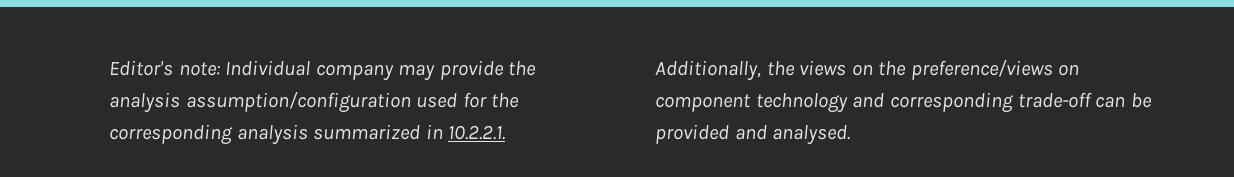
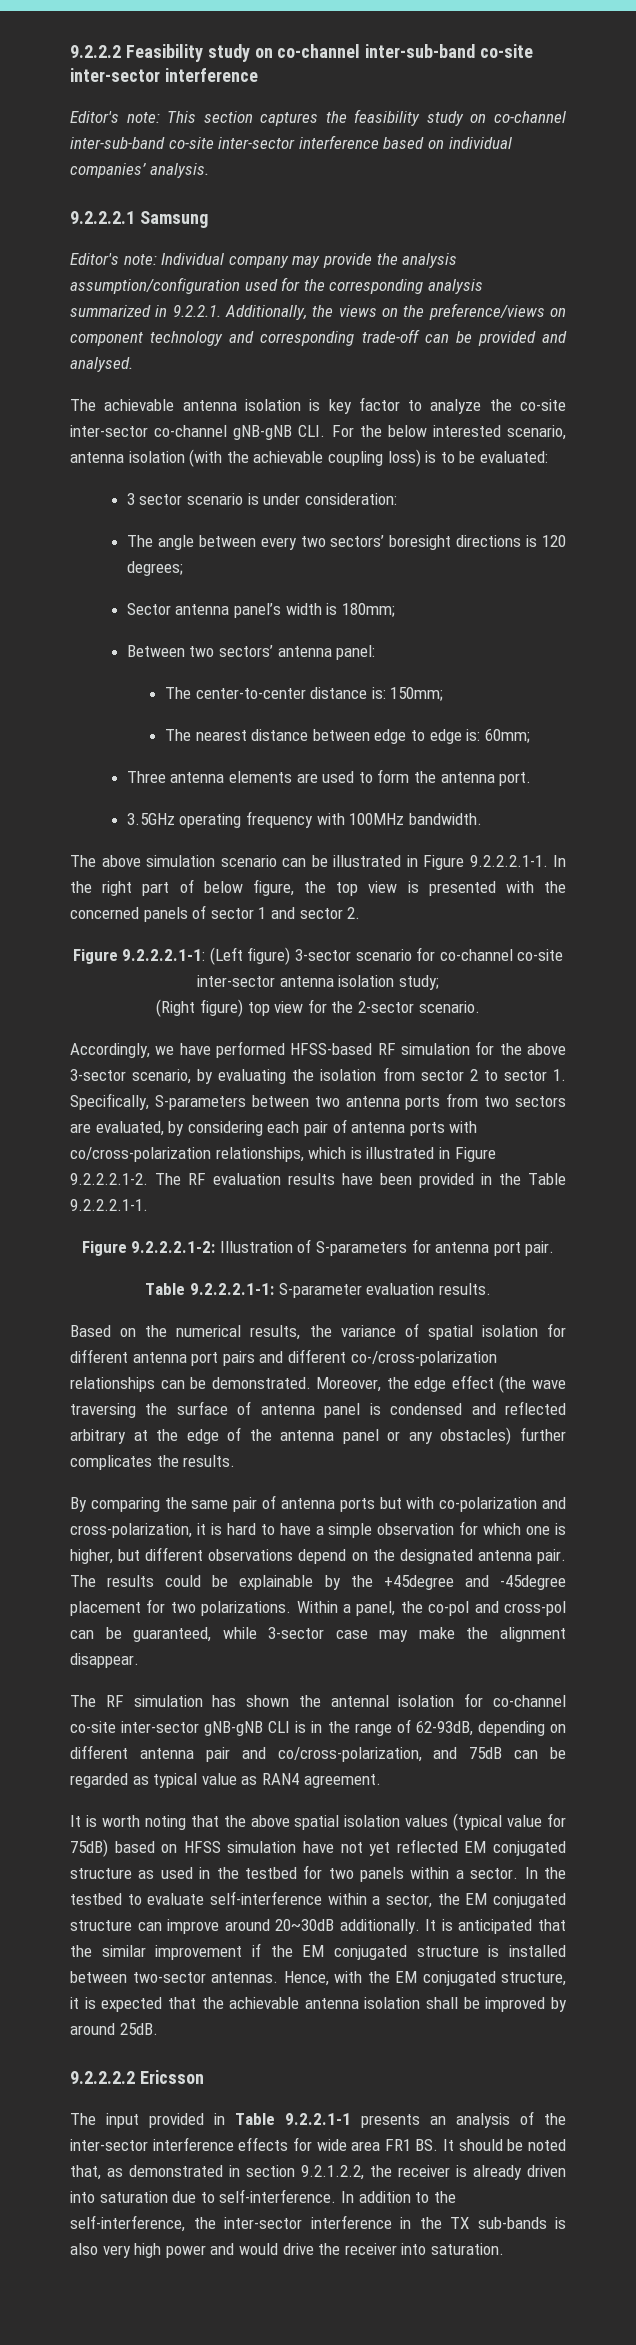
(109, 68) none -> [70,44,534,62] [70,68,258,82] [70,109,566,126] [70,135,512,149] [70,163,209,178] [70,211,208,228] 9.2.2.2 Feasibility study on co-channel inter-sub-band co-site inter-sector interference // Editor's note: This section captures the feasibility study on co-channel inter-sub-band co-site inter-sector interference based on individual companies’ analysis. // 9.2.2.2.1 Samsung //
[448,125,506,140] 10.2.2.1. -> [172,305,221,317] 9.2.2.1.
(851, 135) none -> [70,397,566,414] [70,425,566,440] [70,449,548,467] [126,493,397,505] [126,535,566,550] [126,561,183,576] [126,603,395,618] [126,645,376,660] [165,687,444,701] [165,729,530,744] [126,769,532,786] [126,811,482,828] [70,855,566,870] [70,879,566,896] [70,905,361,922] [72,947,564,965] [197,975,439,990] [156,999,480,1017] [70,1041,566,1058] [70,1067,566,1084] [70,1093,566,1110] [70,1119,478,1136] [70,1147,496,1162] [70,1173,566,1188] [70,1199,148,1211] [81,1239,555,1256] [145,1283,491,1298] [70,1323,567,1340] [70,1349,497,1366] [70,1375,566,1393] [70,1401,566,1418] [70,1427,566,1445] [70,1455,236,1470] [70,1495,566,1512] [70,1521,566,1538] [70,1547,566,1564] [70,1575,566,1590] [70,1599,566,1616] [70,1627,566,1642] [70,1653,139,1668] [70,1693,566,1707] [70,1719,566,1736] [70,1745,566,1762] [70,1773,381,1788] [70,1813,566,1831] [70,1839,567,1857] [70,1865,566,1882] [70,1891,566,1908] [70,1919,566,1934] [70,1943,566,1960] [70,1971,566,1986] [70,1997,567,2012] [70,2023,158,2035] [70,2070,204,2084] [70,2111,566,2128] [70,2137,566,2151] [70,2165,566,2180] [70,2189,456,2203] [70,2215,566,2232] [70,2243,504,2258] // The achievable antenna isolation is key factor to analyze the co-site inter-sector co-channel gNB-gNB CLI. For the below interested scenario, antenna isolation (with the achievable coupling loss) is to be evaluated: // 3 sector scenario is under consideration: // The angle between every two sectors’ boresight directions is 120 degrees; // Sector antenna panel’s width is 180mm; // Between two sectors’ antenna panel: // The center-to-center distance is: 150mm; // The nearest distance between edge to edge is: 60mm; // Three antenna elements are used to form the antenna port. // 3.5GHz operating frequency with 100MHz bandwidth. // The above simulation scenario can be illustrated in Figure 9.2.2.2.1-1. In the right part of below figure, the top view is presented with the concerned panels of sector 1 and sector 2. // Figure 9.2.2.2.1-1: (Left figure) 3-sector scenario for co-channel co-site inter-sector antenna isolation study; // (Right figure) top view for the 2-sector scenario. // Accordingly, we have performed HFSS-based RF simulation for the above 3-sector scenario, by evaluating the isolation from sector 2 to sector 1. Specifically, S-parameters between two antenna ports from two sectors are evaluated, by considering each pair of antenna ports with co/cross-polarization relationships, which is illustrated in Figure 9.2.2.2.1-2. The RF evaluation results have been provided in the Table 9.2.2.2.1-1. // Figure 9.2.2.2.1-2: Illustration of S-parameters for antenna port pair. // Table 9.2.2.2.1-1: S-parameter evaluation results. // Based on the numerical results, the variance of spatial isolation for different antenna port pairs and different co-/cross-polarization relationships can be demonstrated. Moreover, the edge effect (the wave traversing the surface of antenna panel is condensed and reflected arbitrary at the edge of the antenna panel or any obstacles) further complicates the results. // By comparing the same pair of antenna ports but with co-polarization and cross-polarization, it is hard to have a simple observation for which one is higher, but different observations depend on the designated antenna pair. The results could be explainable by the +45degree and -45degree placement for two polarizations. Within a panel, the co-pol and cross-pol can be guaranteed, while 3-sector case may make the alignment disappear. // The RF simulation has shown the antennal isolation for co-channel co-site inter-sector gNB-gNB CLI is in the range of 62-93dB, depending on different antenna pair and co/cross-polarization, and 75dB can be regarded as typical value as RAN4 agreement. // It is worth noting that the above spatial isolation values (typical value for 75dB) based on HFSS simulation have not yet reflected EM conjugated structure as used in the testbed for two panels within a sector. In the testbed to evaluate self-interference within a sector, the EM conjugated structure can improve around 20~30dB additionally. It is anticipated that the similar improvement if the EM conjugated structure is installed between two-sector antennas. Hence, with the EM conjugated structure, it is expected that the achievable antenna isolation shall be improved by around 25dB. // 9.2.2.2.2 Ericsson // The input provided in Table 9.2.2.1-1 presents an analysis of the inter-sector interference effects for wide area FR1 BS. It should be noted that, as demonstrated in section 9.2.1.2.2, the receiver is already driven into saturation due to self-interference. In addition to the self-interference, the inter-sector interference in the TX sub-bands is also very high power and would drive the receiver into saturation.

